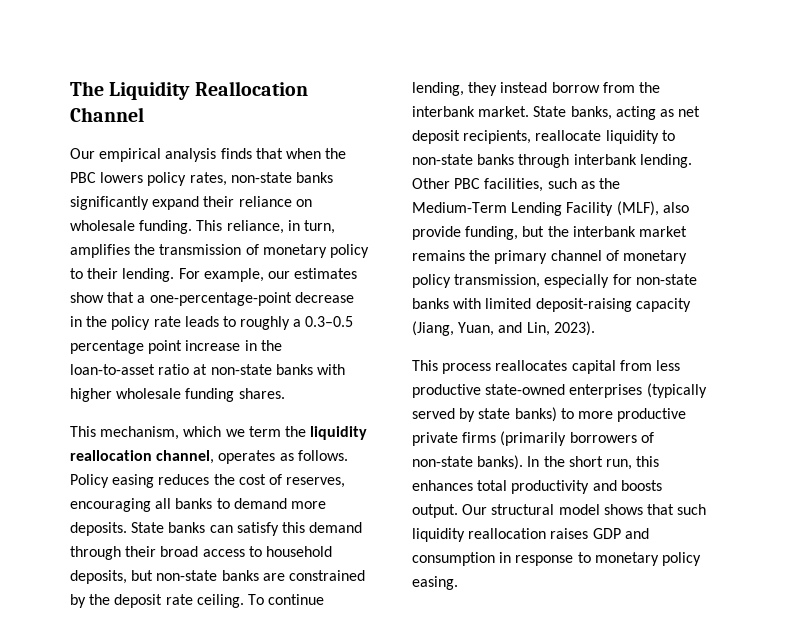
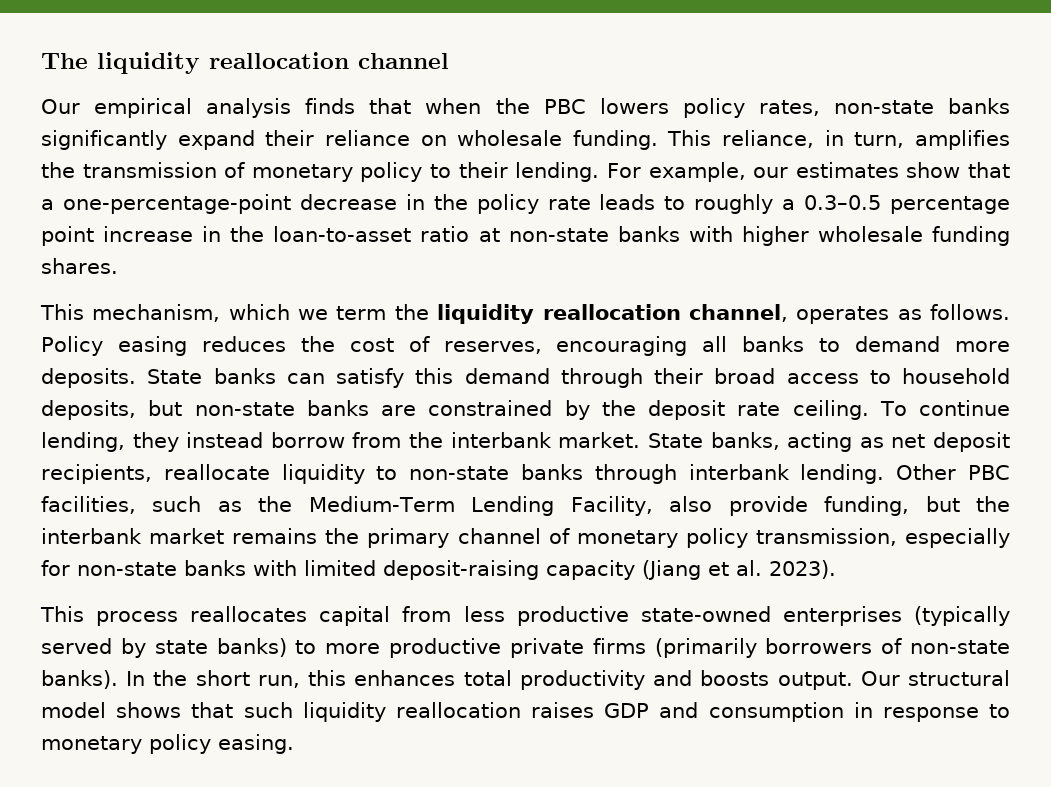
[109,81,308,100] [70,107,144,122] Liquidity Reallocation Channel -> [97,52,449,74] liquidity reallocation channel
[566,201,659,216] Facility (MLF), -> [570,496,653,516] Facility,
[412,321,550,336] (Jiang, Yuan, and Lin, -> [642,560,762,580] (Jiang et al.

